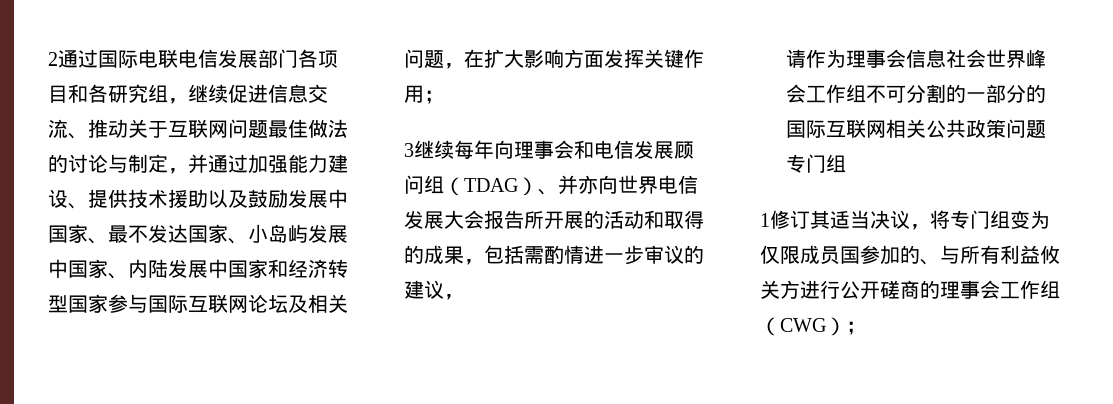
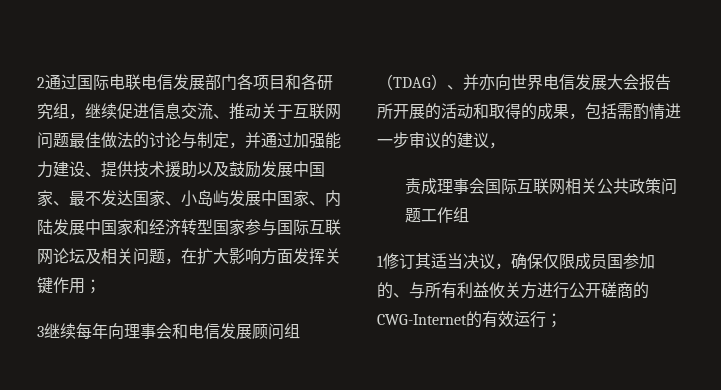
[786,49,1047,68] [786,84,1047,103] 请作为理事会信息社会世界峰会工作组不可分割的一部分的 -> [404,178,485,195] 责成理事会
[786,154,827,173] 专门 -> [420,207,453,223] 工作
[930,210,1050,229] 将专门组变为 -> [511,253,543,270] 确保
[940,280,1060,299] [760,317,846,336] 理事会工作组（CWG） -> [377,311,546,328] CWG-Internet的有效运行

